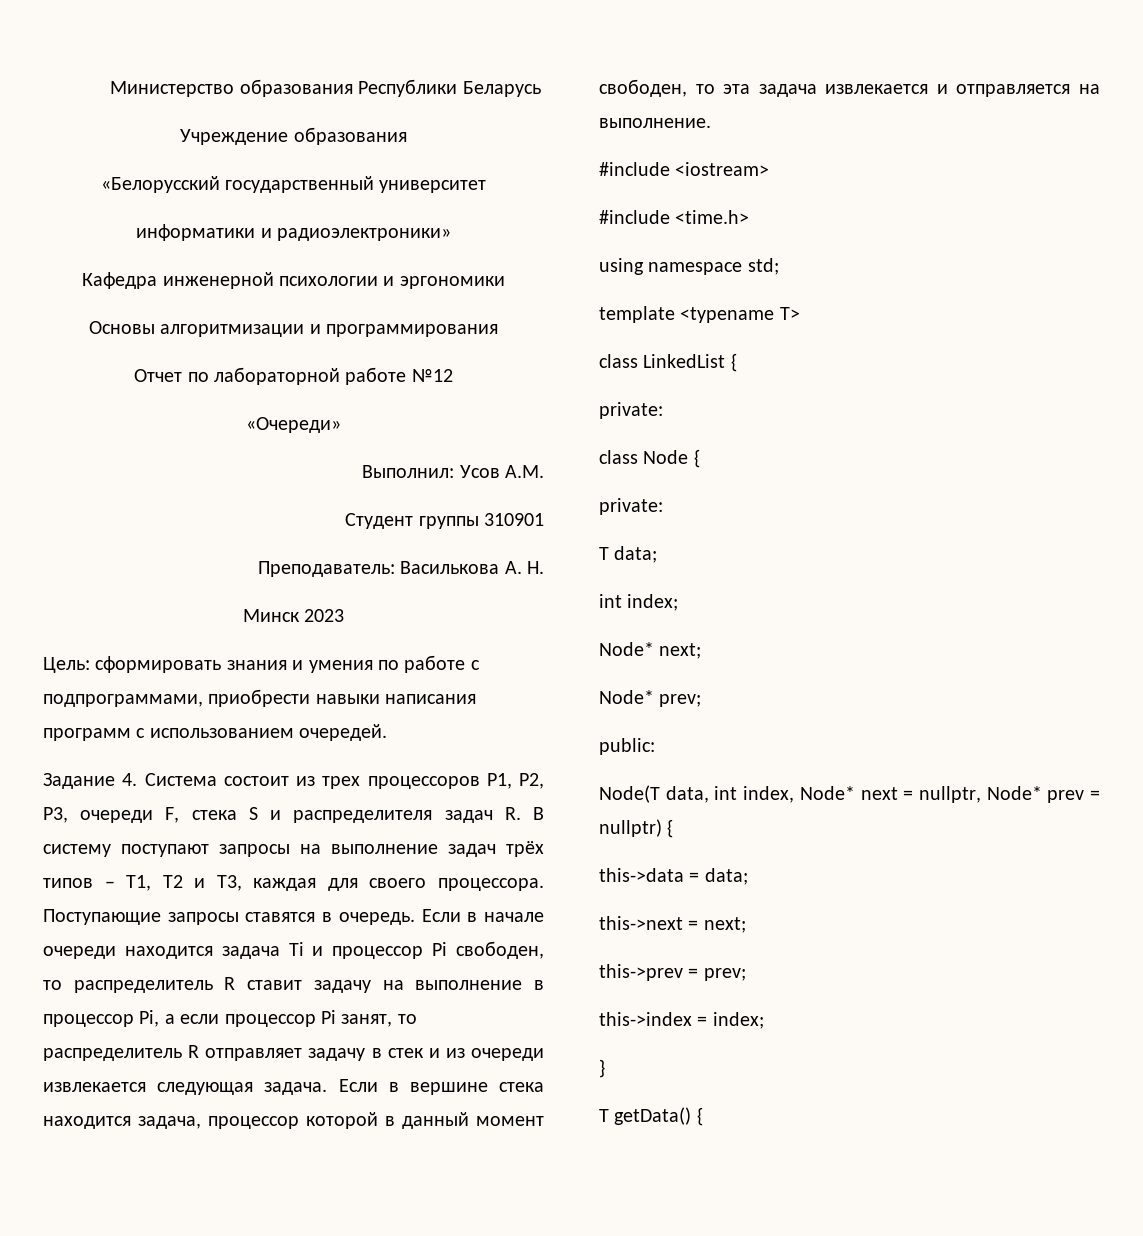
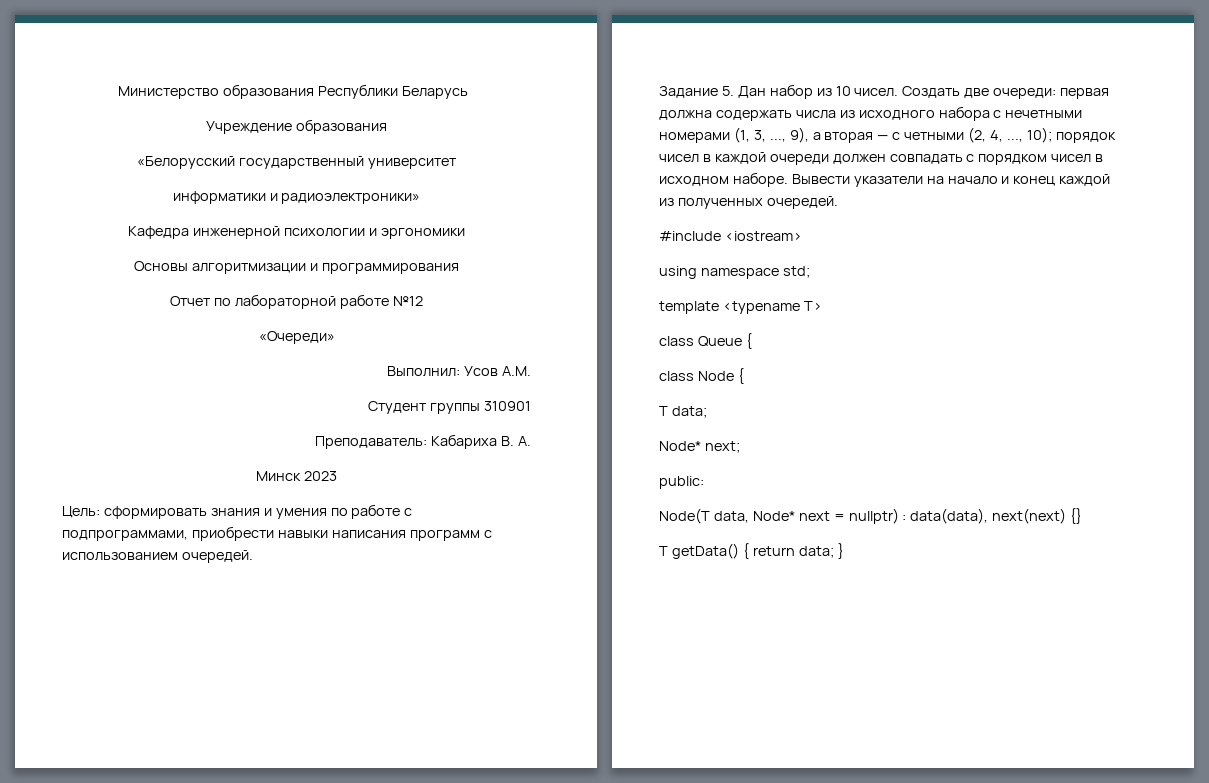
[400,561,500,574] Василькова -> [431,434,515,449] Кабариха В.
[527,561,544,574] Н. -> (531, 441) none
[122,773,544,789] [43,807,544,823] [43,841,544,857] [43,875,544,891] [43,909,544,925] [43,941,544,959] [43,977,544,993] [43,1010,417,1027] [43,1045,544,1061] [43,1079,544,1095] [43,1112,544,1129] [599,79,1100,97] [599,118,711,128] 4. Система состоит из трех процессоров P1, P2, P3, очереди F, стека S и распределителя задач R. В систему поступают запросы на выполнение задач трёх типов – T1, T2 и T3, каждая для своего процессора. Поступающие запросы ставятся в очередь. Если в начале очереди находится задача Ti и процессор Pi свободен, то распределитель R ставит задачу на выполнение в процессор Pi, а если процессор Pi занят, то распределитель R отправляет задачу в стек и из очереди извлекается следующая задача. Если в вершине стека находится задача, процессор которой в данный момент свободен, то эта задача извлекается и отправляется на выполнение. -> [721,84,1110,99] [659,106,1083,121] [659,127,1116,143] [659,152,1104,165] [659,172,1111,187] [659,196,838,209] 5. Дан набор из 10 чисел. Создать две очереди: первая должна содержать числа из исходного набора с нечетными номерами (1, 3, ..., 9), а вторая — с четными (2, 4, ..., 10); порядок чисел в каждой очереди должен совпадать с порядком чисел в исходном наборе. Вывести указатели на начало и конец каждой из полученных очередей.
[599,210,750,224] // #include <time.h> -> (802, 236) none
[643,353,737,372] [599,402,663,419] LinkedList { // private: -> [697,333,752,349] Queue {
[599,498,663,515] // private: -> (744, 376) none
[599,594,679,611] // int index; -> (707, 412) none
[599,690,702,707] // Node* prev; -> (740, 447) none
[714,786,795,803] int index, -> (749, 517) none
[918,786,1100,803] [599,819,674,838] [599,868,748,885] [599,916,746,933] [599,964,746,981] [599,1012,764,1029] [599,1059,605,1078] nullptr, Node* prev = nullptr) { // this->data = data; // this->next = next; // this->prev = prev; // this->index = index; // } -> [848,508,1083,524] nullptr) : data(data), next(next) {}
(703, 1116) none -> [752,543,844,559] return data; }

